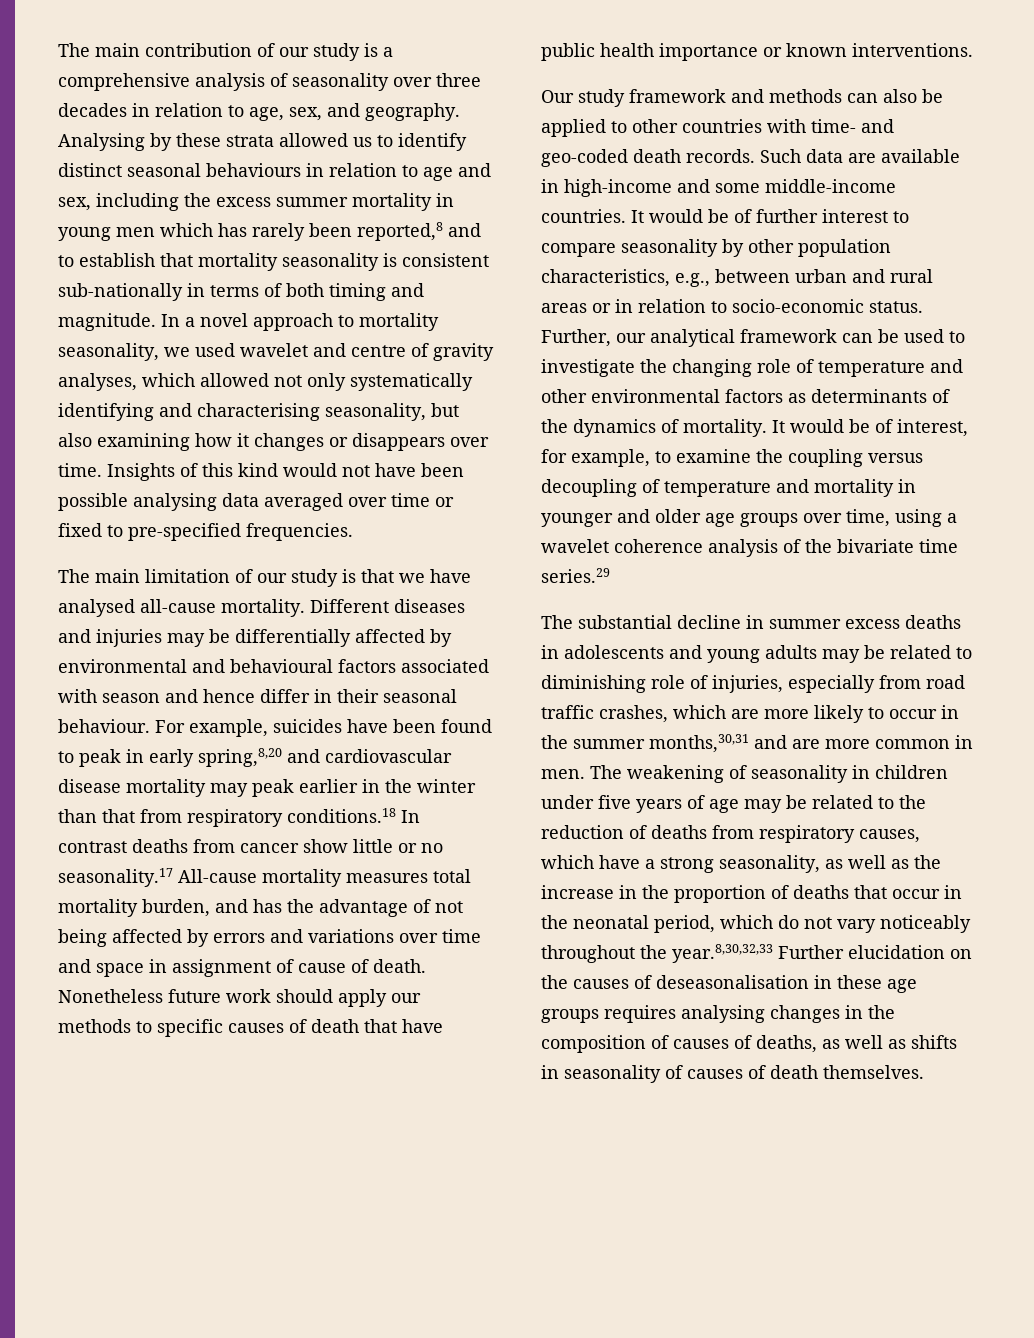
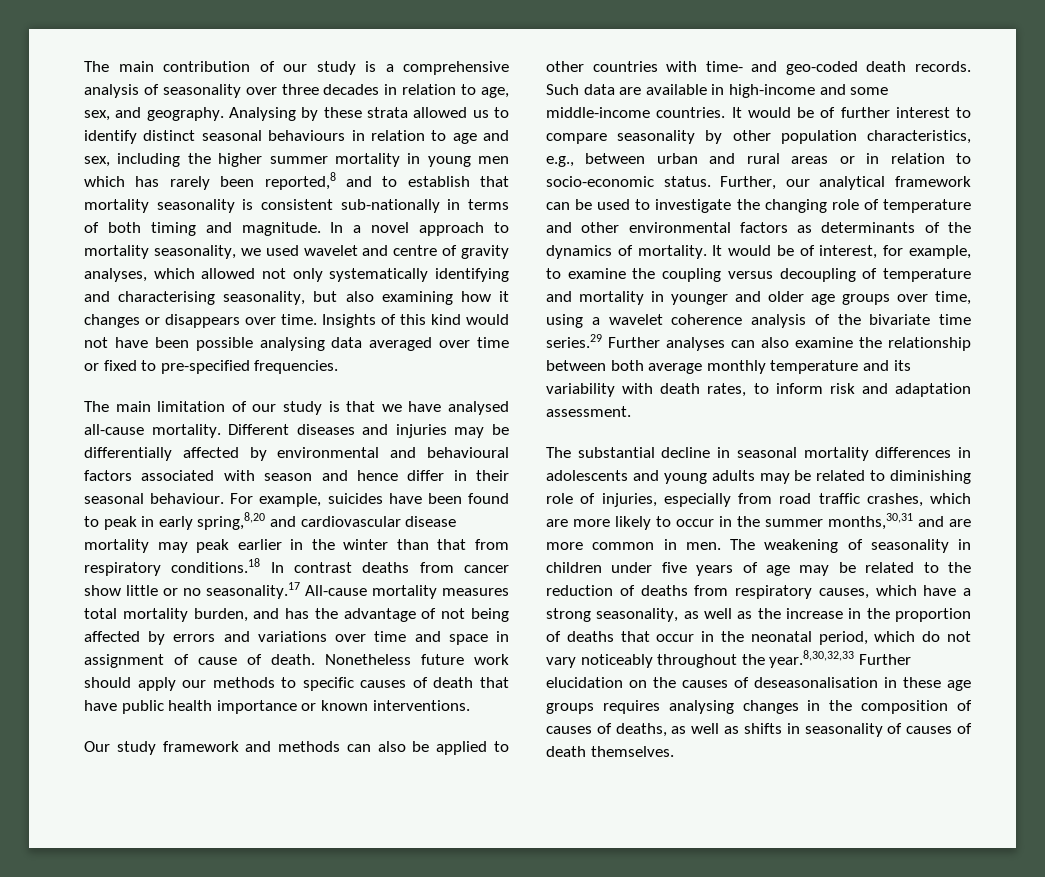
[216,197,271,207] excess -> [218,153,263,167] higher
(610, 575) none -> [608,337,971,351] [546,360,911,374] [546,383,971,397] [546,406,631,417] Further analyses can also examine the relationship between both average monthly temperature and its variability with death rates, to inform risk and adaptation assessment.
[769,615,961,629] summer excess deaths -> [736,447,952,461] seasonal mortality differences

